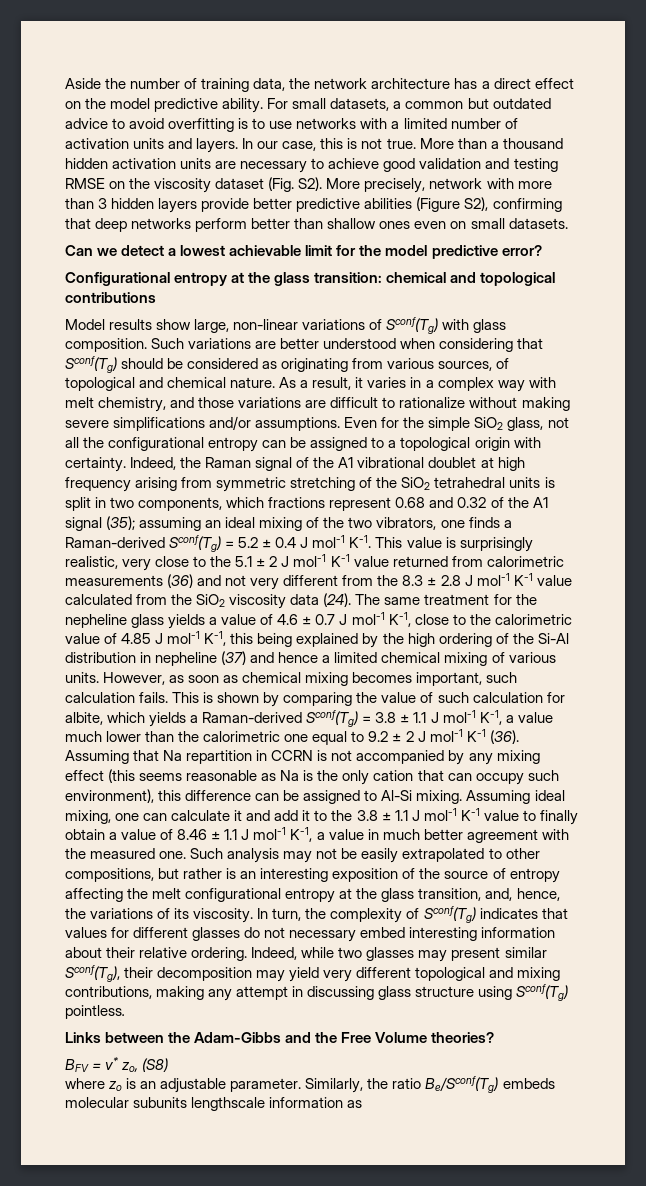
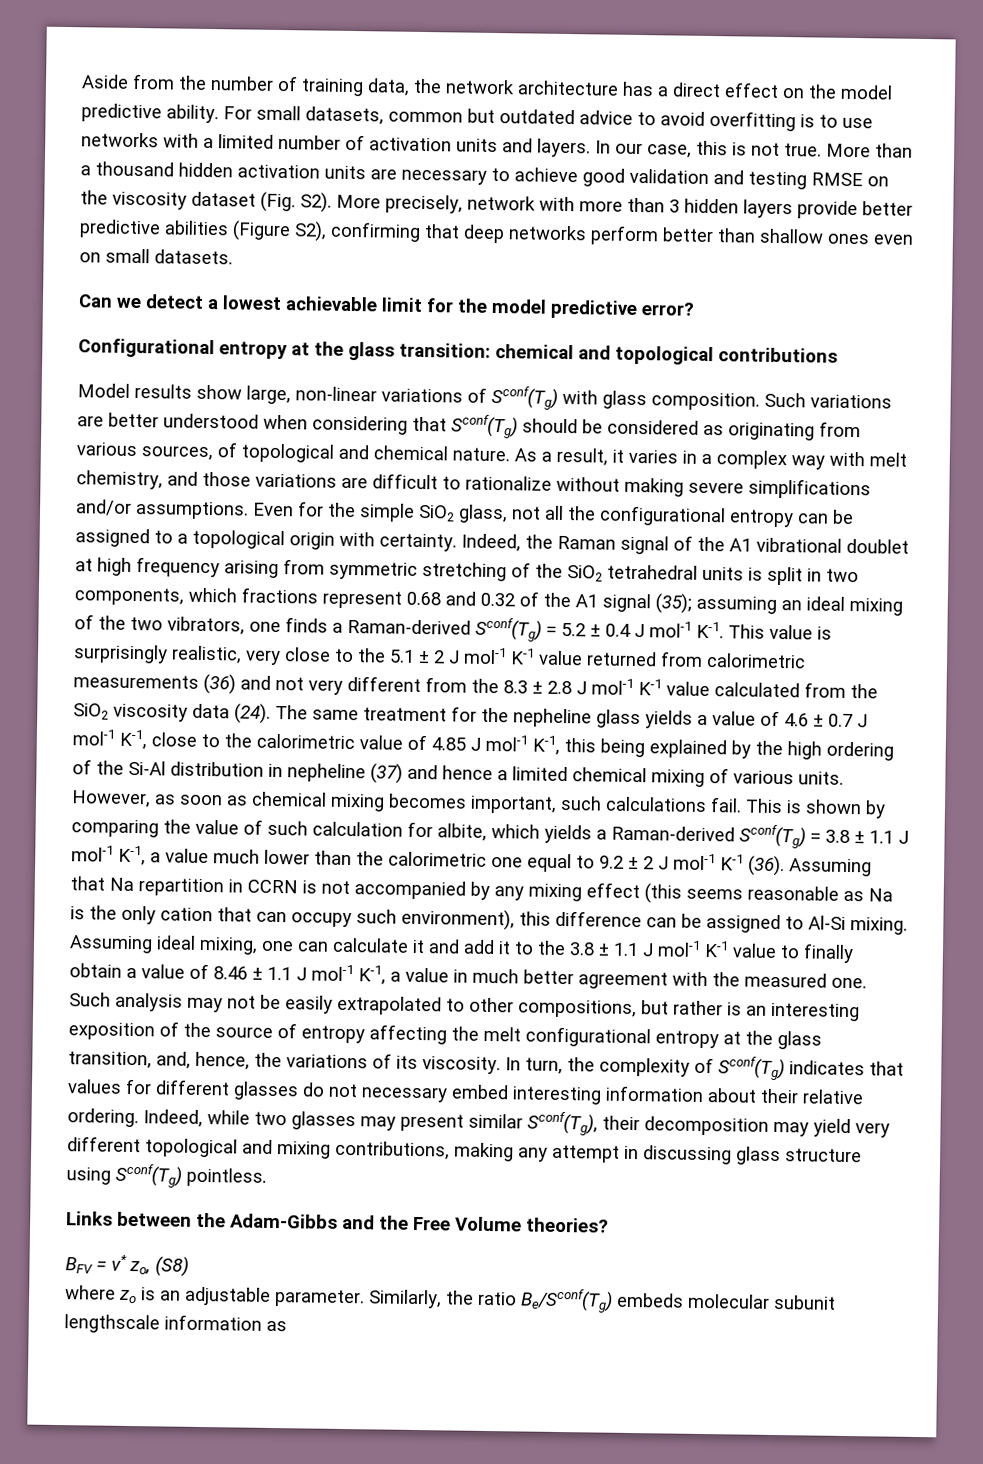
(101, 83) none -> [132,73,175,90] from
[393,101,402,109] a -> (384, 115) none
[65,692,169,703] calculation fails. -> [605,796,742,813] calculations fail.
[133,1097,188,1108] subunits -> [773,1295,836,1310] subunit

